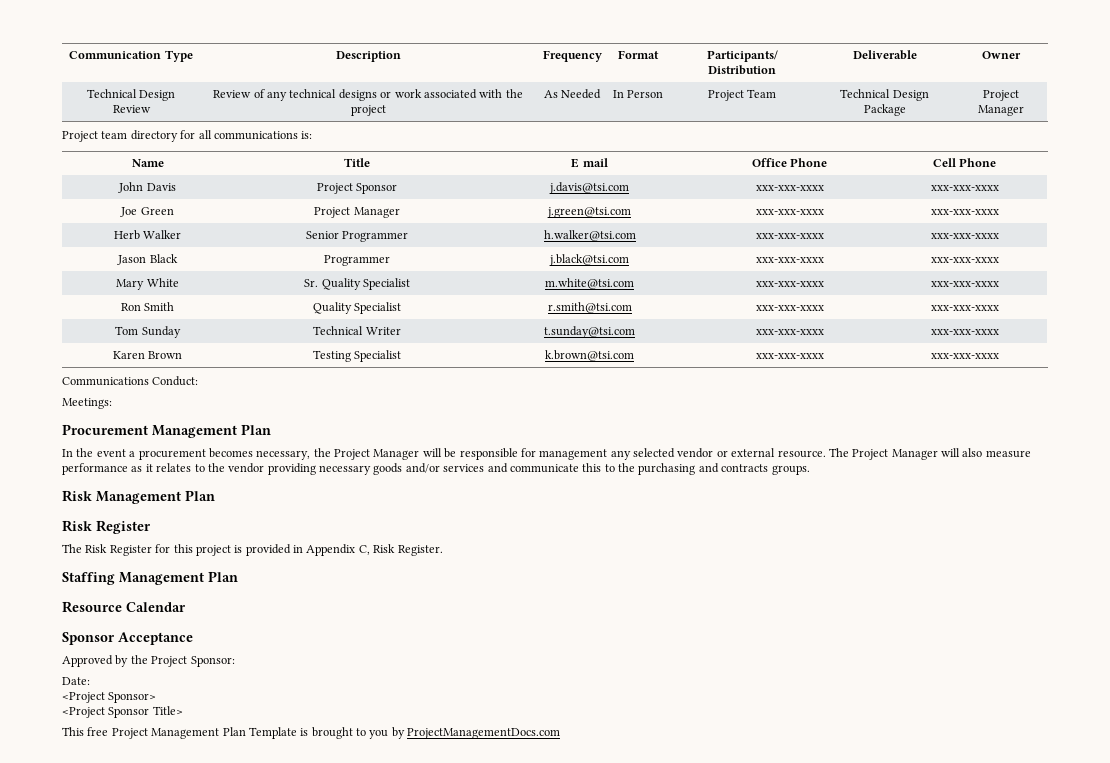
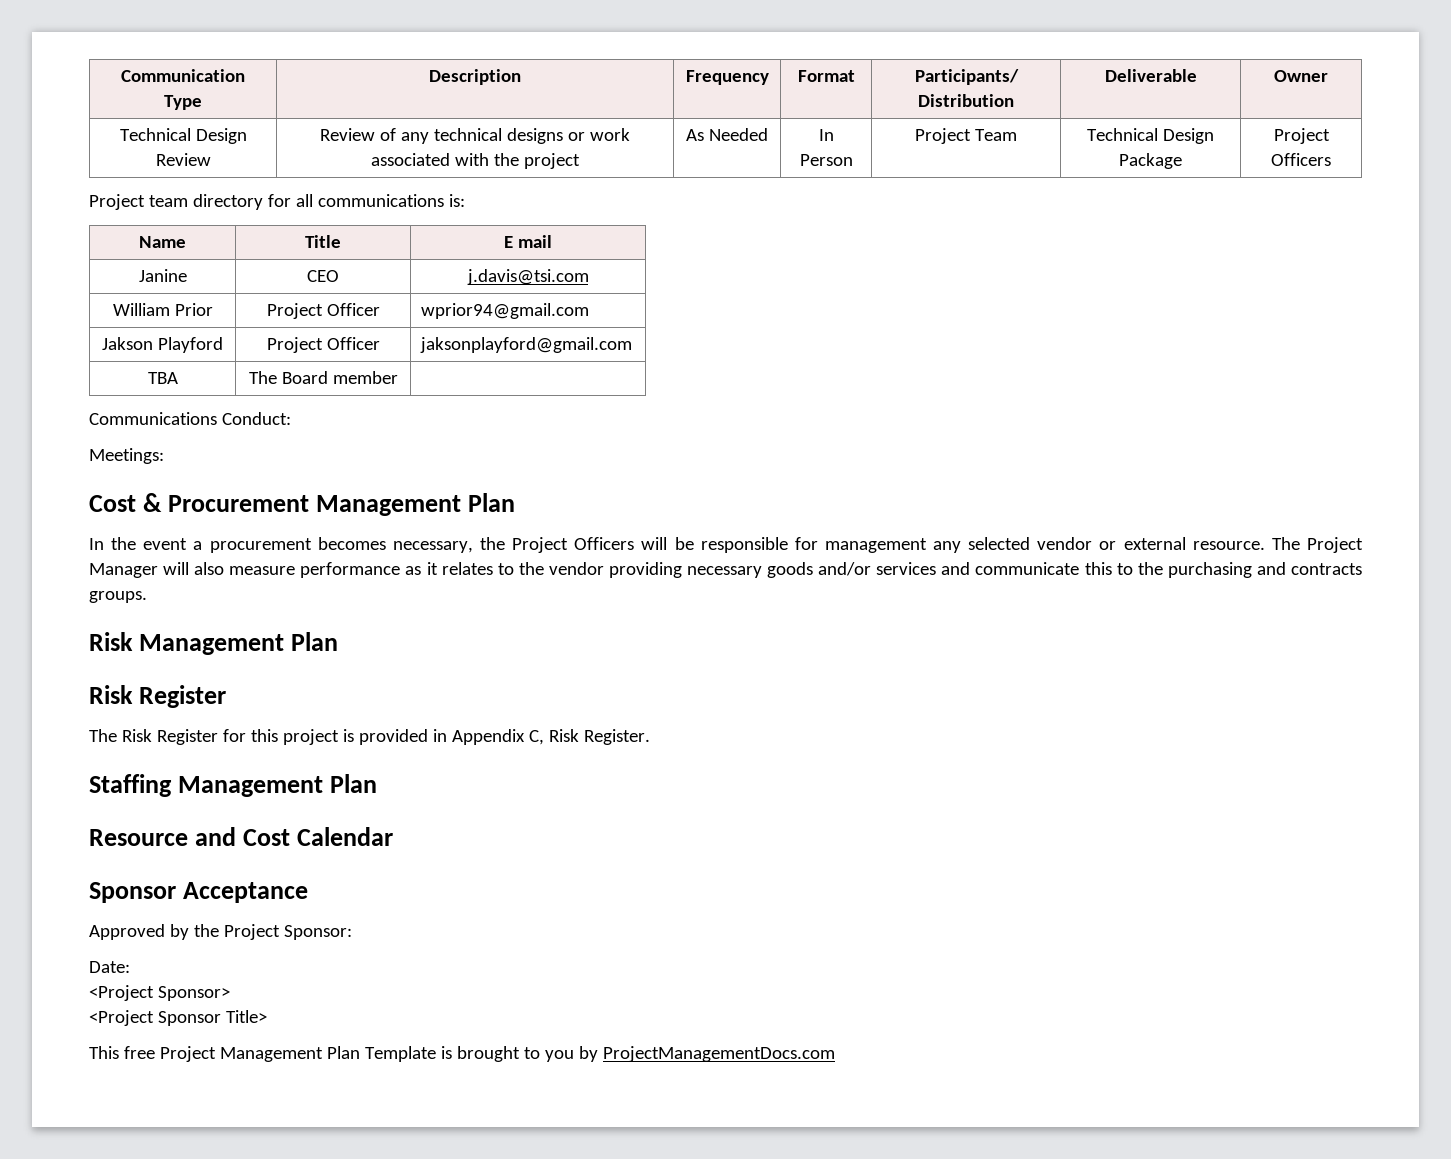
[977,105,1024,116] Manager -> [1271,153,1331,166] Officers
[751,158,828,167] [932,158,997,167] [118,182,176,193] [316,183,398,194] [549,182,629,194] [755,185,824,191] [930,185,999,191] [120,207,174,217] [314,207,400,218] [547,207,631,218] [755,209,824,215] [930,209,999,215] [113,230,182,240] [305,231,409,242] [543,230,636,241] [755,233,824,239] [930,233,999,239] [117,254,178,265] [324,255,390,266] [549,254,629,266] [755,257,824,263] [930,257,999,263] [116,278,179,290] [304,278,410,290] [545,278,634,289] [755,281,824,287] [930,281,999,287] [120,302,175,311] [312,302,402,314] [547,302,632,313] [755,305,824,311] [930,305,999,311] [115,326,181,338] [313,326,401,335] [544,326,635,338] [755,329,824,335] [930,329,999,335] [112,351,183,359] [312,350,402,362] [545,350,634,361] [755,353,824,359] [930,353,999,359] | Office Phone | Cell Phone // John Davis | Project Sponsor | j.davis@tsi.com | xxx-xxx-xxxx | xxx-xxx-xxxx // Joe Green | Project Manager | j.green@tsi.com | xxx-xxx-xxxx | xxx-xxx-xxxx // Herb Walker | Senior Programmer | h.walker@tsi.com | xxx-xxx-xxxx | xxx-xxx-xxxx // Jason Black | Programmer | j.black@tsi.com | xxx-xxx-xxxx | xxx-xxx-xxxx // Mary White | Sr. Quality Specialist | m.white@tsi.com | xxx-xxx-xxxx | xxx-xxx-xxxx // Ron Smith | Quality Specialist | r.smith@tsi.com | xxx-xxx-xxxx | xxx-xxx-xxxx // Tom Sunday | Technical Writer | t.sunday@tsi.com | xxx-xxx-xxxx | xxx-xxx-xxxx // Karen Brown | Testing Specialist | k.brown@tsi.com | xxx-xxx-xxxx | xxx-xxx-xxxx -> [138,269,187,282] [307,270,339,282] [466,269,589,285] [112,303,213,316] [266,303,380,319] [421,303,590,319] [102,337,223,353] [266,337,380,353] [420,337,633,353] [147,372,178,384] [248,371,398,384] // Janine | CEO | j.davis@tsi.com // William Prior | Project Officer | wprior94@gmail.com // Jakson Playford | Project Officer | jaksonplayford@gmail.com // TBA | The Board member |
(112, 403) none -> [89,493,163,512] Cost &
[373,449,420,460] Manager -> [574,537,635,550] Officers
(122, 607) none -> [195,827,291,846] and Cost

